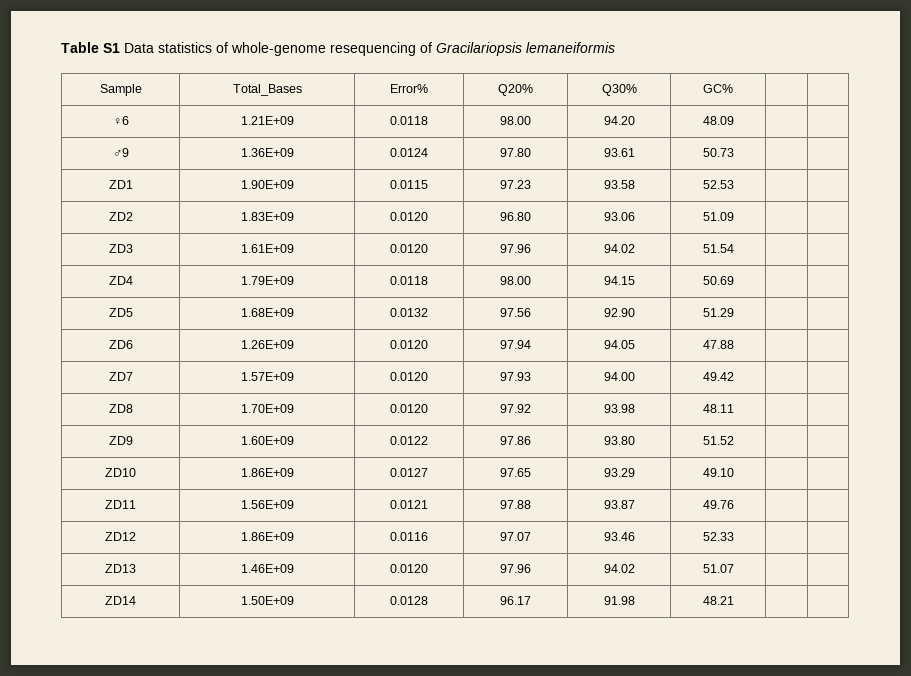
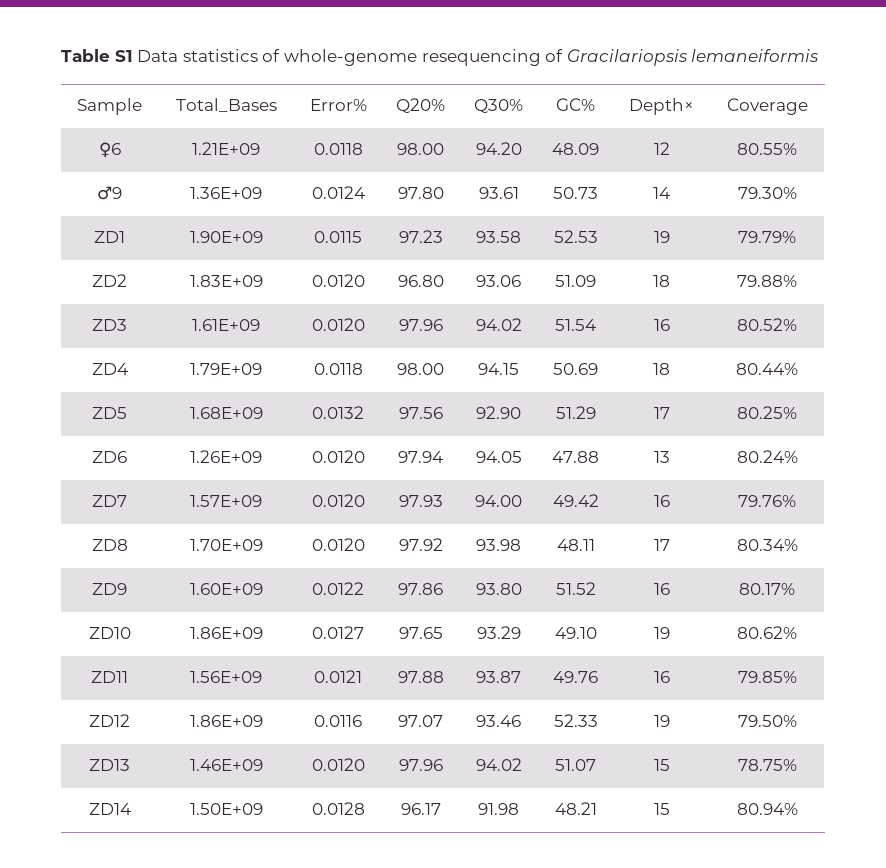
(733, 88) | -> [629,98,694,115] [726,98,808,115] Depth× | Coverage
(734, 120) | -> [653,142,670,155] [737,143,797,155] 12 | 80.55%
(734, 152) | -> [653,187,670,199] [737,187,797,199] 14 | 79.30%
(734, 184) | -> [653,231,670,243] [738,231,796,243] 19 | 79.79%
(734, 216) | -> [653,275,670,287] [737,275,797,287] 18 | 79.88%
(734, 248) | -> [653,319,670,331] [737,318,797,331] 16 | 80.52%
(734, 280) | -> [653,363,670,375] [736,363,798,375] 18 | 80.44%
(734, 312) | -> [653,407,670,419] [737,406,797,419] 17 | 80.25%
(734, 344) | -> [653,451,670,463] [736,450,798,463] 13 | 80.24%
(734, 376) | -> [653,495,670,507] [738,495,796,507] 16 | 79.76%
(734, 408) | -> [653,539,670,551] [736,539,798,551] 17 | 80.34%
(734, 440) | -> [653,583,670,595] [739,583,795,595] 16 | 80.17%
(734, 472) | -> [653,627,670,639] [737,626,797,639] 19 | 80.62%
(734, 504) | -> [653,671,670,683] [737,671,797,683] 16 | 79.85%
(734, 536) | -> [653,715,670,727] [737,715,797,727] 19 | 79.50%
(734, 568) | -> [653,759,670,771] [737,759,797,771] 15 | 78.75%
(734, 600) | -> [653,803,670,815] [736,803,798,815] 15 | 80.94%

